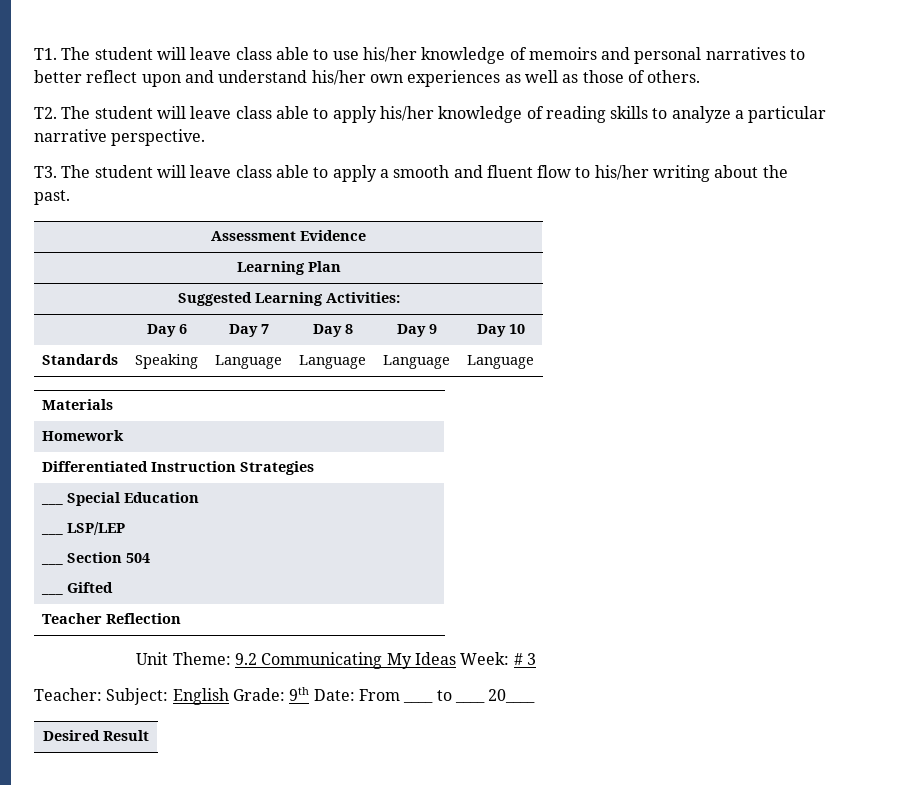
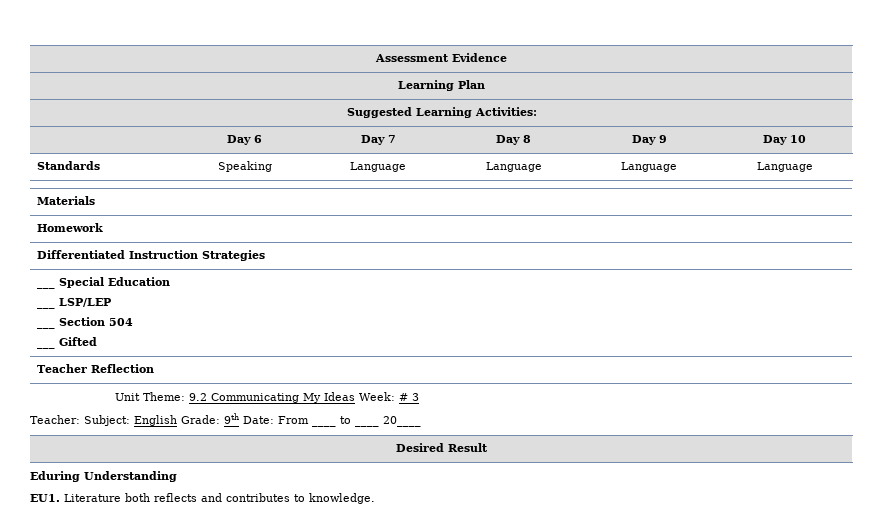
[34,47,806,64] [34,70,701,87] [34,106,827,123] [34,129,206,146] [34,165,788,182] [34,190,70,205] T1. The student will leave class able to use his/her knowledge of memoirs and personal narratives to better reflect upon and understand his/her own experiences as well as those of others. // T2. The student will leave class able to apply his/her knowledge of reading skills to analyze a particular narrative perspective. // T3. The student will leave class able to apply a smooth and fluent flow to his/her writing about the past. // -> (375, 58) none
(149, 735) none -> [30,471,177,482] [30,493,375,504] // Eduring Understanding // EU1. Literature both reflects and contributes to knowledge.

